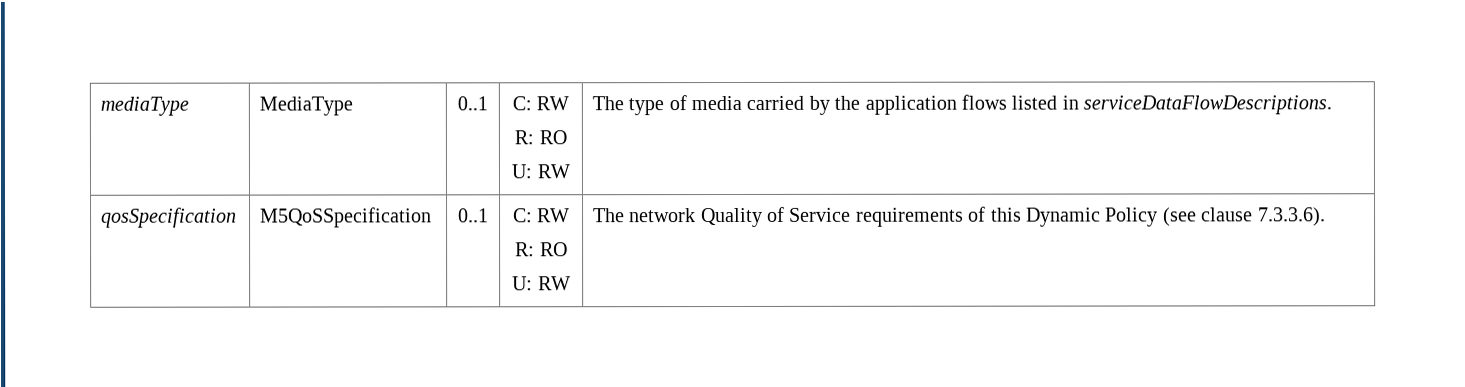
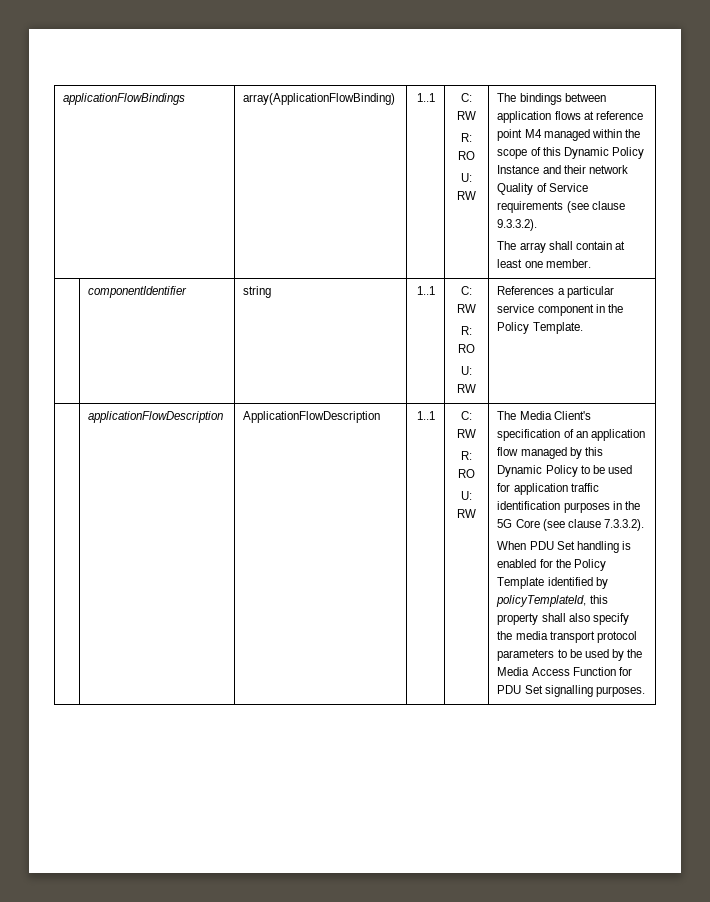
[99,96,189,116] [258,96,353,116] [457,96,488,111] [511,96,570,111] [514,130,567,145] [511,164,570,179] [591,94,1333,116] [100,207,237,228] [259,207,432,228] [458,208,489,223] [512,208,571,223] [515,242,568,257] [512,276,571,291] [592,206,1326,228] mediaType | MediaType | 0..1 | C: RW // R: RO // U: RW | The type of media carried by the application flows listed in serviceDataFlowDescriptions. // qosSpecification | M5QoSSpecification | 0..1 | C: RW // R: RO // U: RW | The network Quality of Service requirements of this Dynamic Policy (see clause 7.3.3.6). -> [63,93,186,105] [243,93,396,105] [416,93,435,102] [461,93,472,102] [457,111,476,120] [461,133,472,142] [458,151,475,160] [461,173,472,182] [457,191,476,200] [497,93,606,105] [497,111,643,123] [497,129,640,141] [497,147,644,159] [497,165,628,174] [497,183,588,195] [497,201,625,213] [497,219,538,231] [497,241,625,253] [497,259,591,268] [88,286,188,298] [243,286,272,298] [416,286,435,295] [461,286,472,295] [457,304,476,313] [461,326,472,335] [458,344,475,353] [461,366,472,375] [457,384,476,393] [497,286,614,298] [497,304,623,316] [497,322,583,334] [88,411,224,423] [243,411,381,423] [416,411,435,420] [461,411,472,420] [457,429,476,438] [461,451,472,460] [458,469,475,478] [461,491,472,500] [457,509,476,518] [497,411,591,420] [497,429,645,441] [497,447,603,459] [497,465,632,477] [497,483,599,495] [497,501,640,513] [497,519,644,531] [497,541,631,553] [497,559,606,571] [497,577,608,589] [496,595,608,607] [497,613,629,625] [497,631,637,643] [497,649,642,661] [497,667,632,676] [497,685,645,697] applicationFlowBindings | array(ApplicationFlowBinding) | 1..1 | C: RW // R: RO // U: RW | The bindings between application flows at reference point M4 managed within the scope of this Dynamic Policy Instance and their network Quality of Service requirements (see clause 9.3.3.2). // The array shall contain at least one member. // | componentIdentifier | string | 1..1 | C: RW // R: RO // U: RW | References a particular service component in the Policy Template. // | applicationFlowDescription | ApplicationFlowDescription | 1..1 | C: RW // R: RO // U: RW | The Media Client's specification of an application flow managed by this Dynamic Policy to be used for application traffic identification purposes in the 5G Core (see clause 7.3.3.2). // When PDU Set handling is enabled for the Policy Template identified by policyTemplateId, this property shall also specify the media transport protocol parameters to be used by the Media Access Function for PDU Set signalling purposes.

